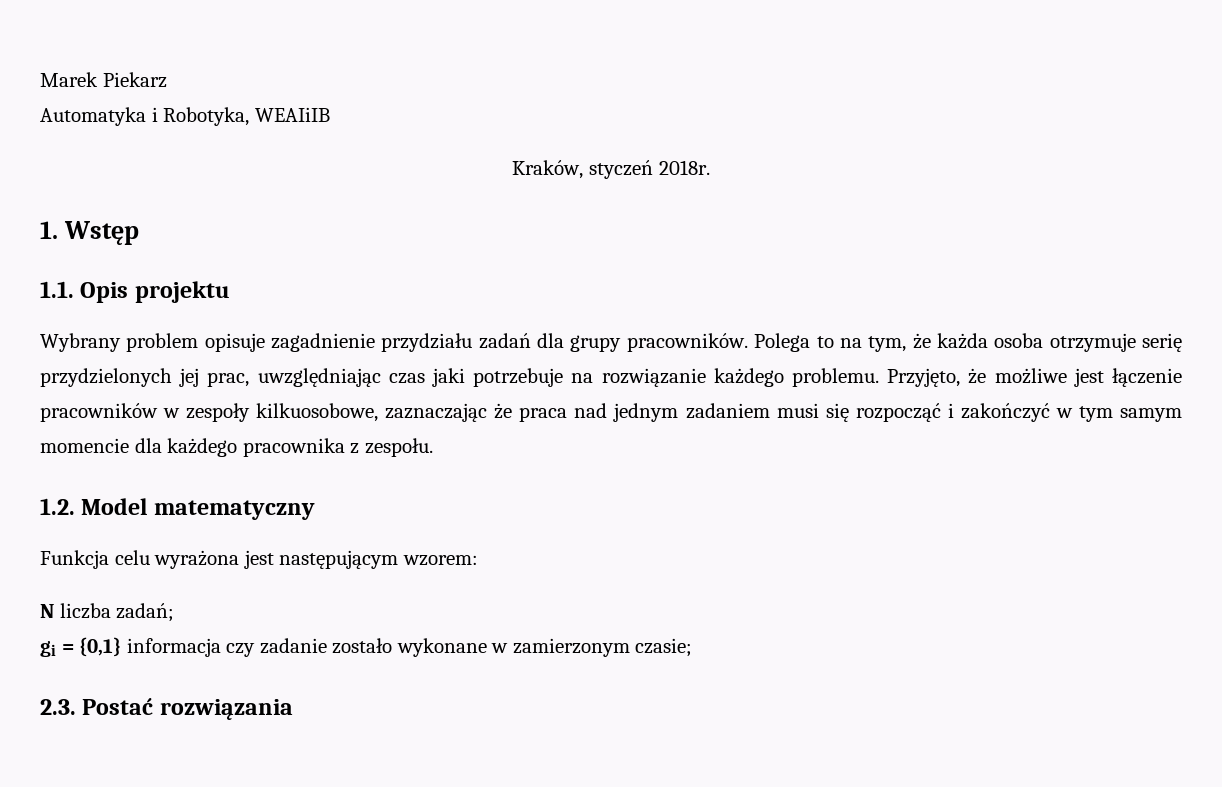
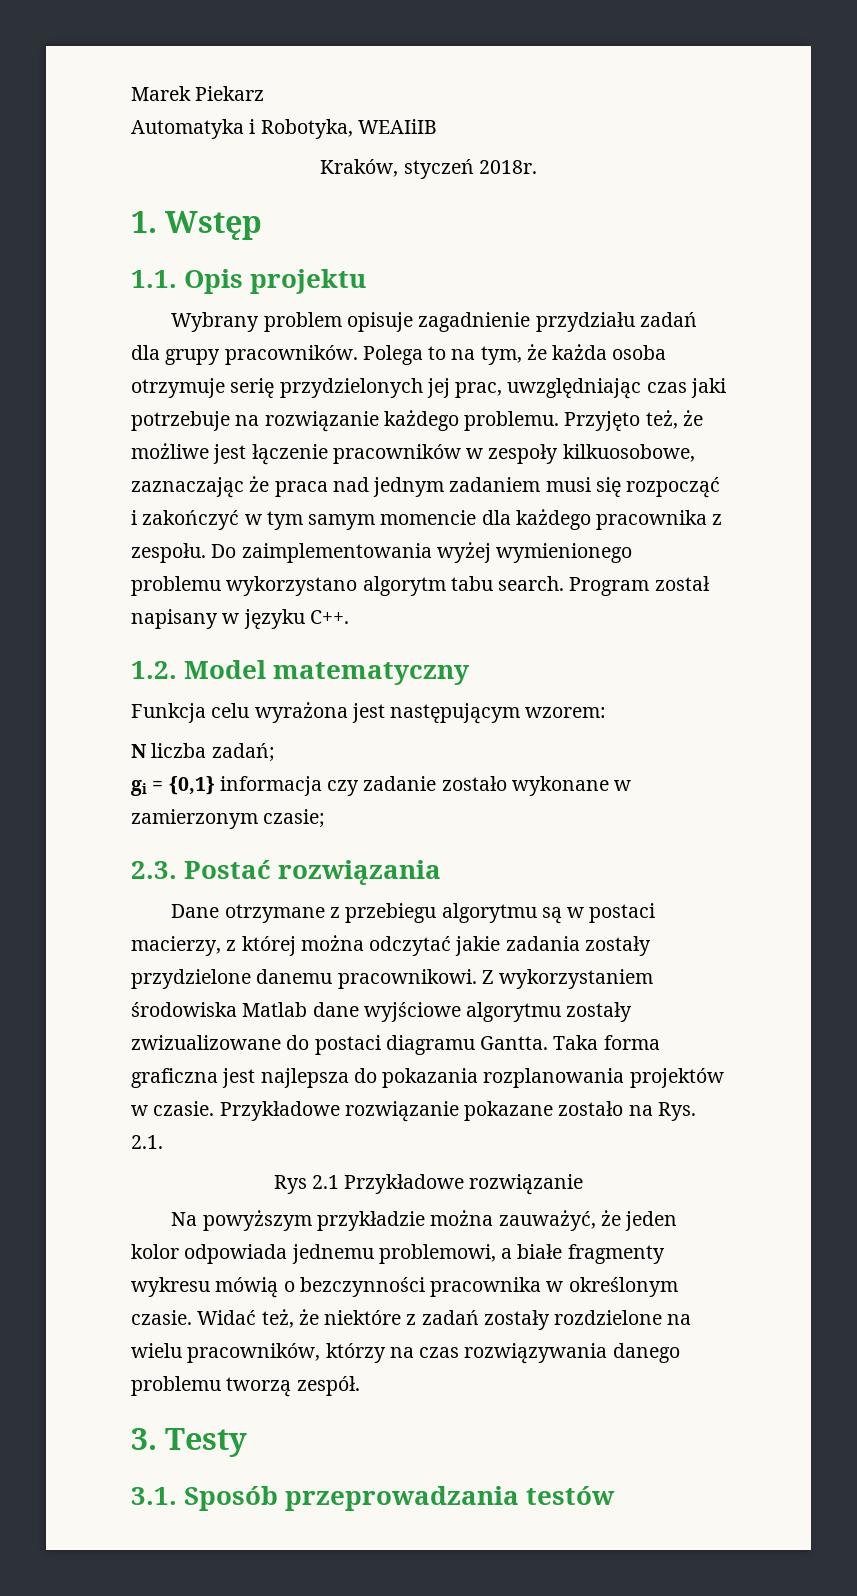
[887,368,961,387] Przyjęto, -> [564,410,678,431] Przyjęto też,
(433, 447) none -> [211,542,633,563] [131,576,710,596] [131,609,349,629] Do zaimplementowania wyżej wymienionego problemu wykorzystano algorytm tabu search. Program został napisany w języku C++.
(293, 709) none -> [171,903,656,924] [131,935,651,956] [131,969,654,989] [131,1002,633,1022] [131,1035,660,1055] [131,1068,724,1088] [131,1101,696,1122] [131,1135,163,1149] [273,1174,584,1195] [171,1210,678,1231] [131,1244,665,1264] [131,1277,678,1298] [131,1309,692,1330] [131,1343,680,1364] [131,1376,360,1397] [131,1428,248,1457] [131,1486,616,1511] // Dane otrzymane z przebiegu algorytmu są w postaci macierzy, z której można odczytać jakie zadania zostały przydzielone danemu pracownikowi. Z wykorzystaniem środowiska Matlab dane wyjściowe algorytmu zostały zwizualizowane do postaci diagramu Gantta. Taka forma graficzna jest najlepsza do pokazania rozplanowania projektów w czasie. Przykładowe rozwiązanie pokazane zostało na Rys. 2.1. // Rys 2.1 Przykładowe rozwiązanie // Na powyższym przykładzie można zauważyć, że jeden kolor odpowiada jednemu problemowi, a białe fragmenty wykresu mówią o bezczynności pracownika w określonym czasie. Widać też, że niektóre z zadań zostały rozdzielone na wielu pracowników, którzy na czas rozwiązywania danego problemu tworzą zespół. // 3. Testy // 3.1. Sposób przeprowadzania testów

